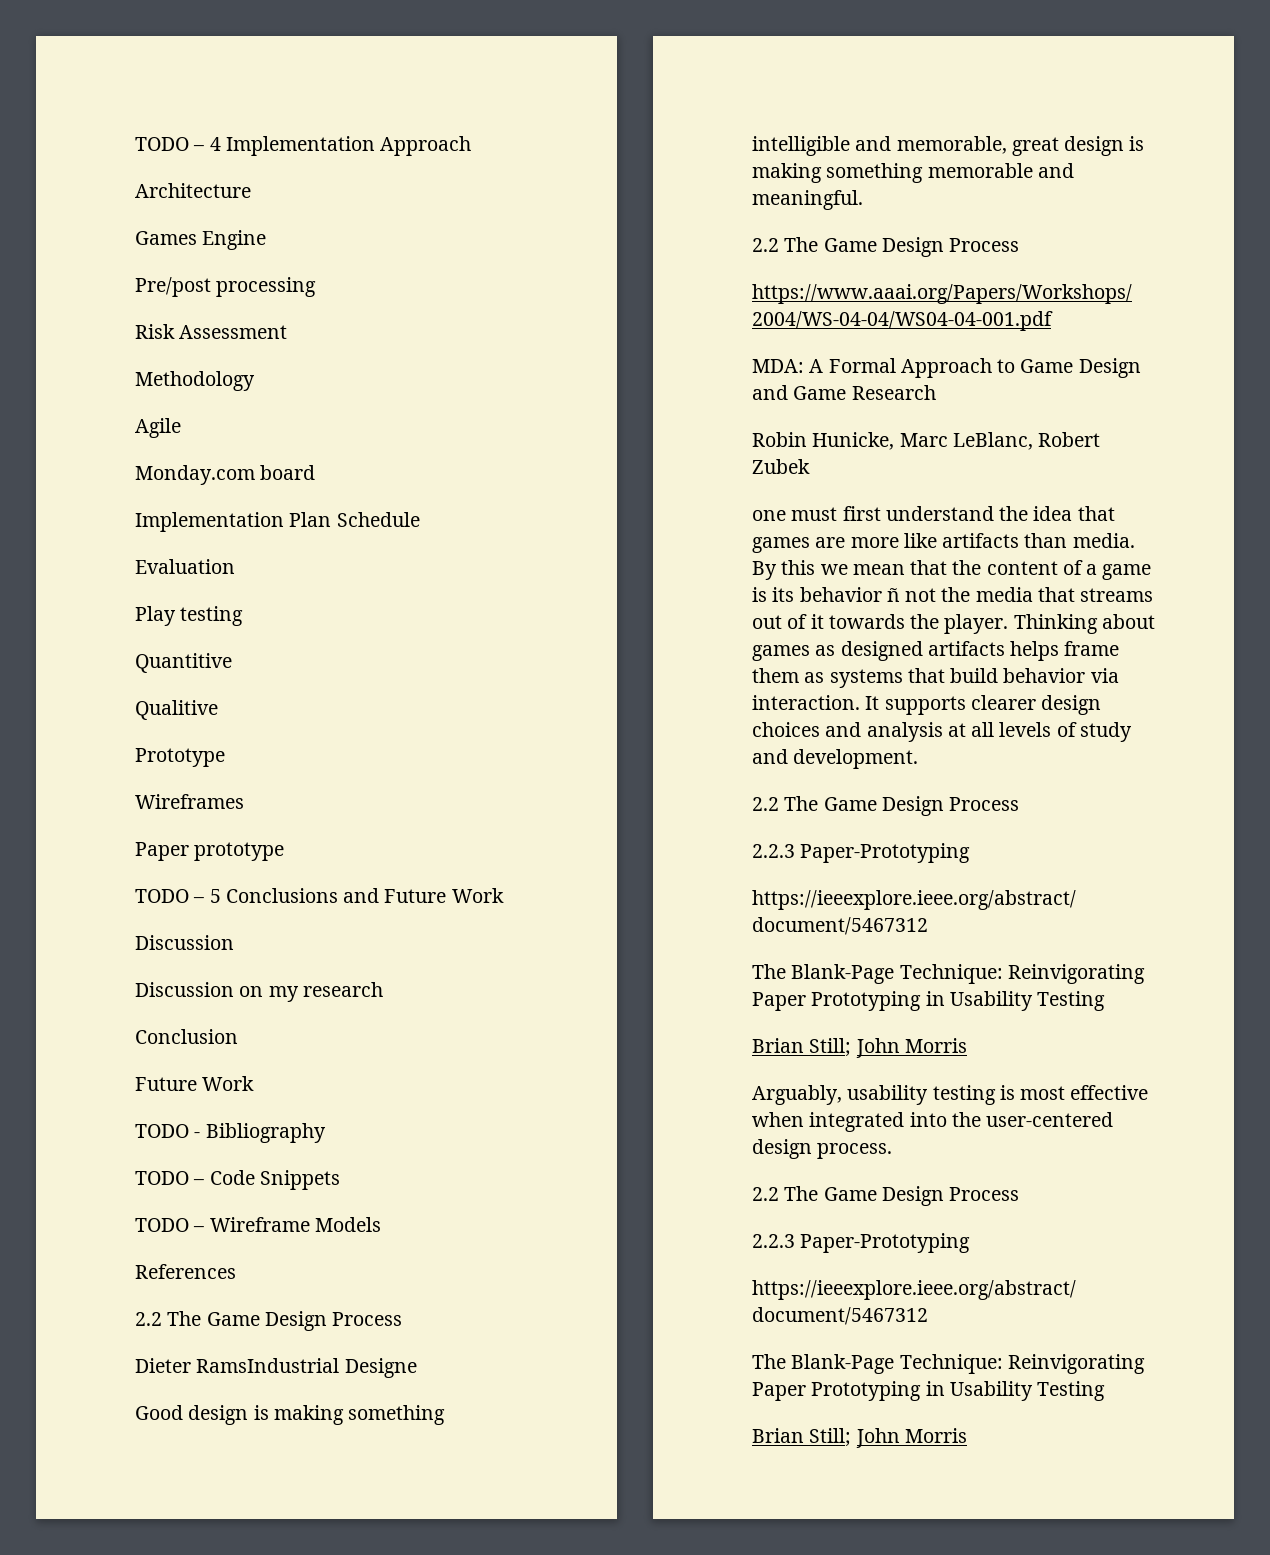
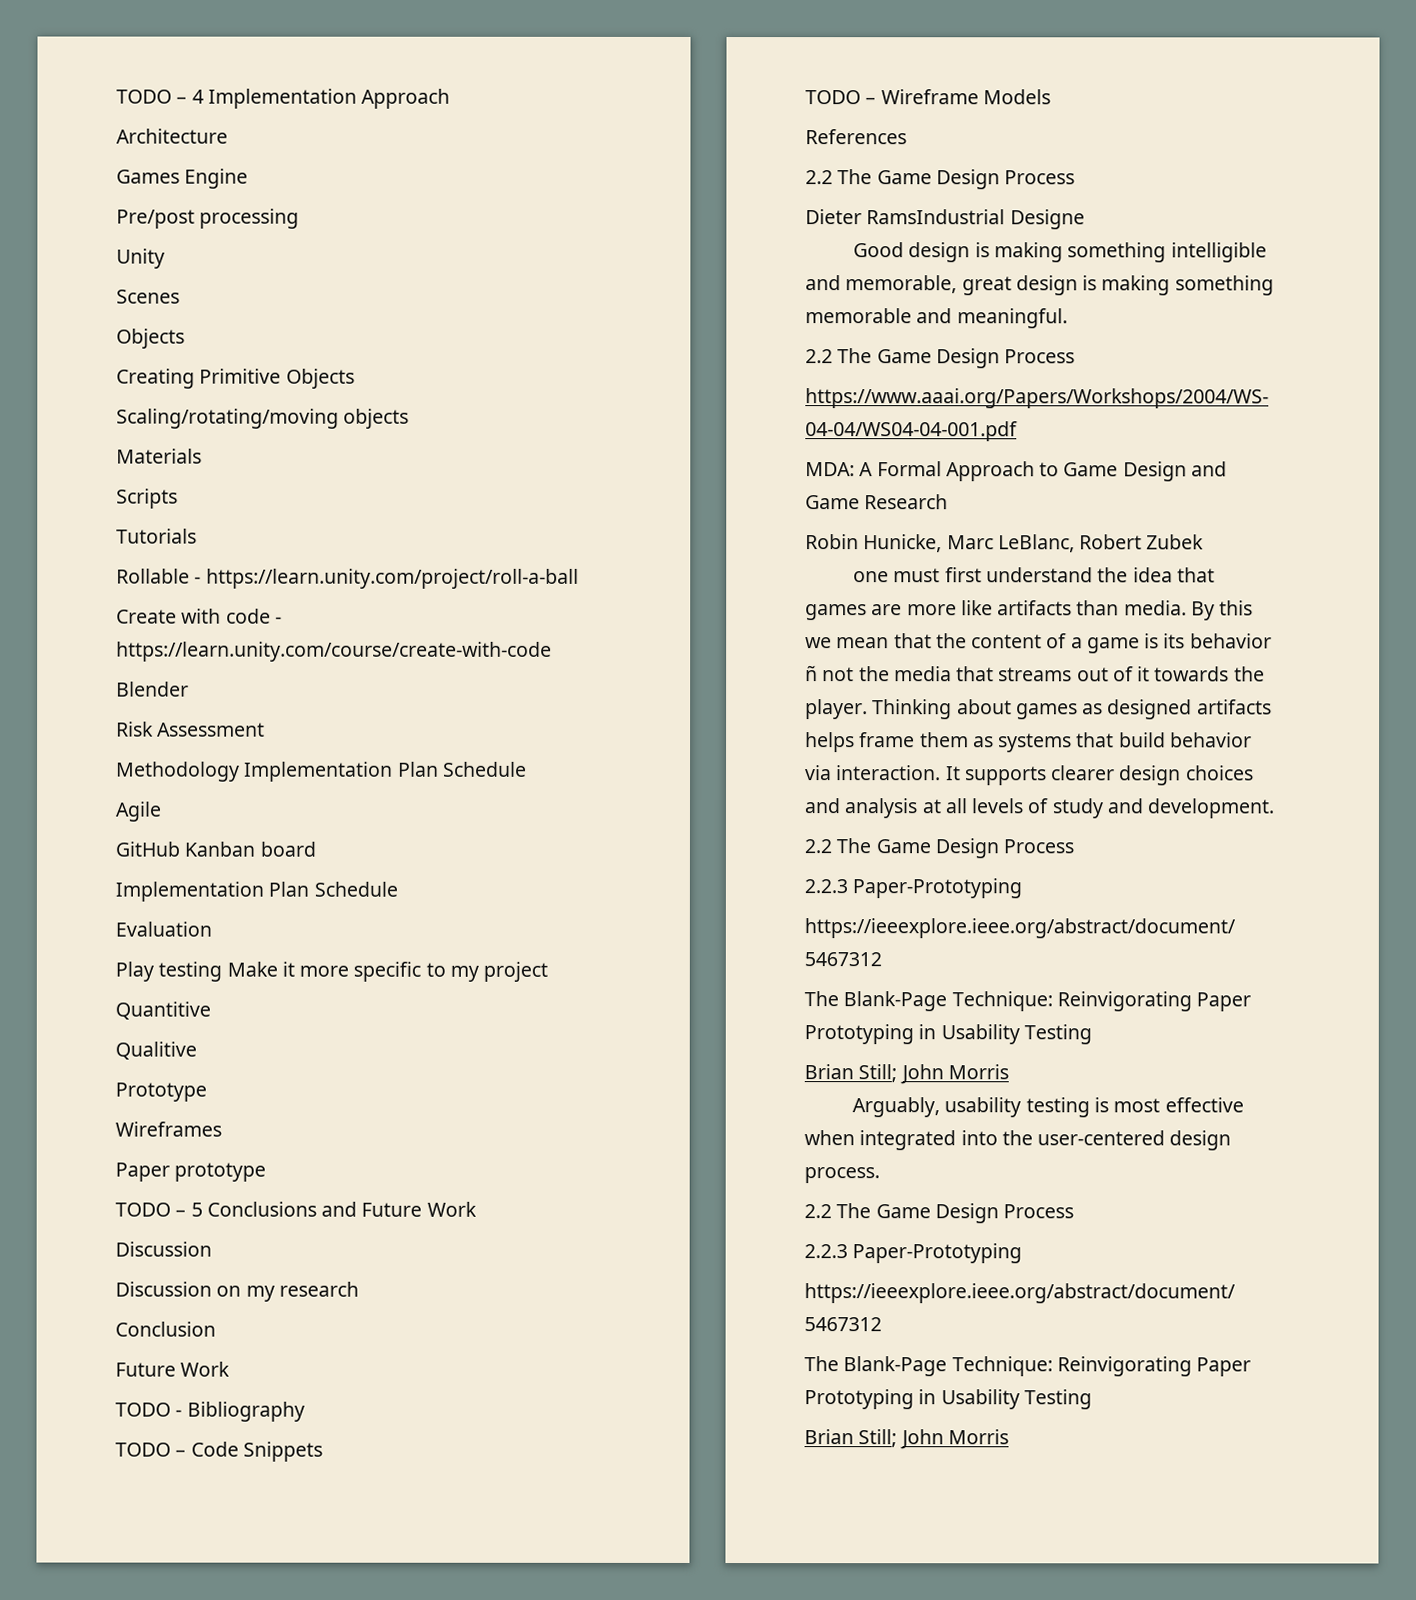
(317, 287) none -> [116,248,165,269] [116,289,180,304] [116,328,185,349] [116,368,355,389] [116,408,410,429] [116,448,202,464] [116,488,178,509] [116,528,197,544] [116,568,579,589] [116,608,282,624] [116,641,552,662] [116,681,189,697] // Unity // Scenes // Objects // Creating Primitive Objects // Scaling/rotating/moving objects // Materials // Scripts // Tutorials // Rollable - https://learn.unity.com/project/roll-a-ball // Create with code - https://learn.unity.com/course/create-with-code // Blender
(255, 381) none -> [244,761,527,782] Implementation Plan Schedule
[135,465,255,485] Monday.com -> [115,841,256,857] GitHub Kanban
(244, 616) none -> [226,961,549,982] Make it more specific to my project

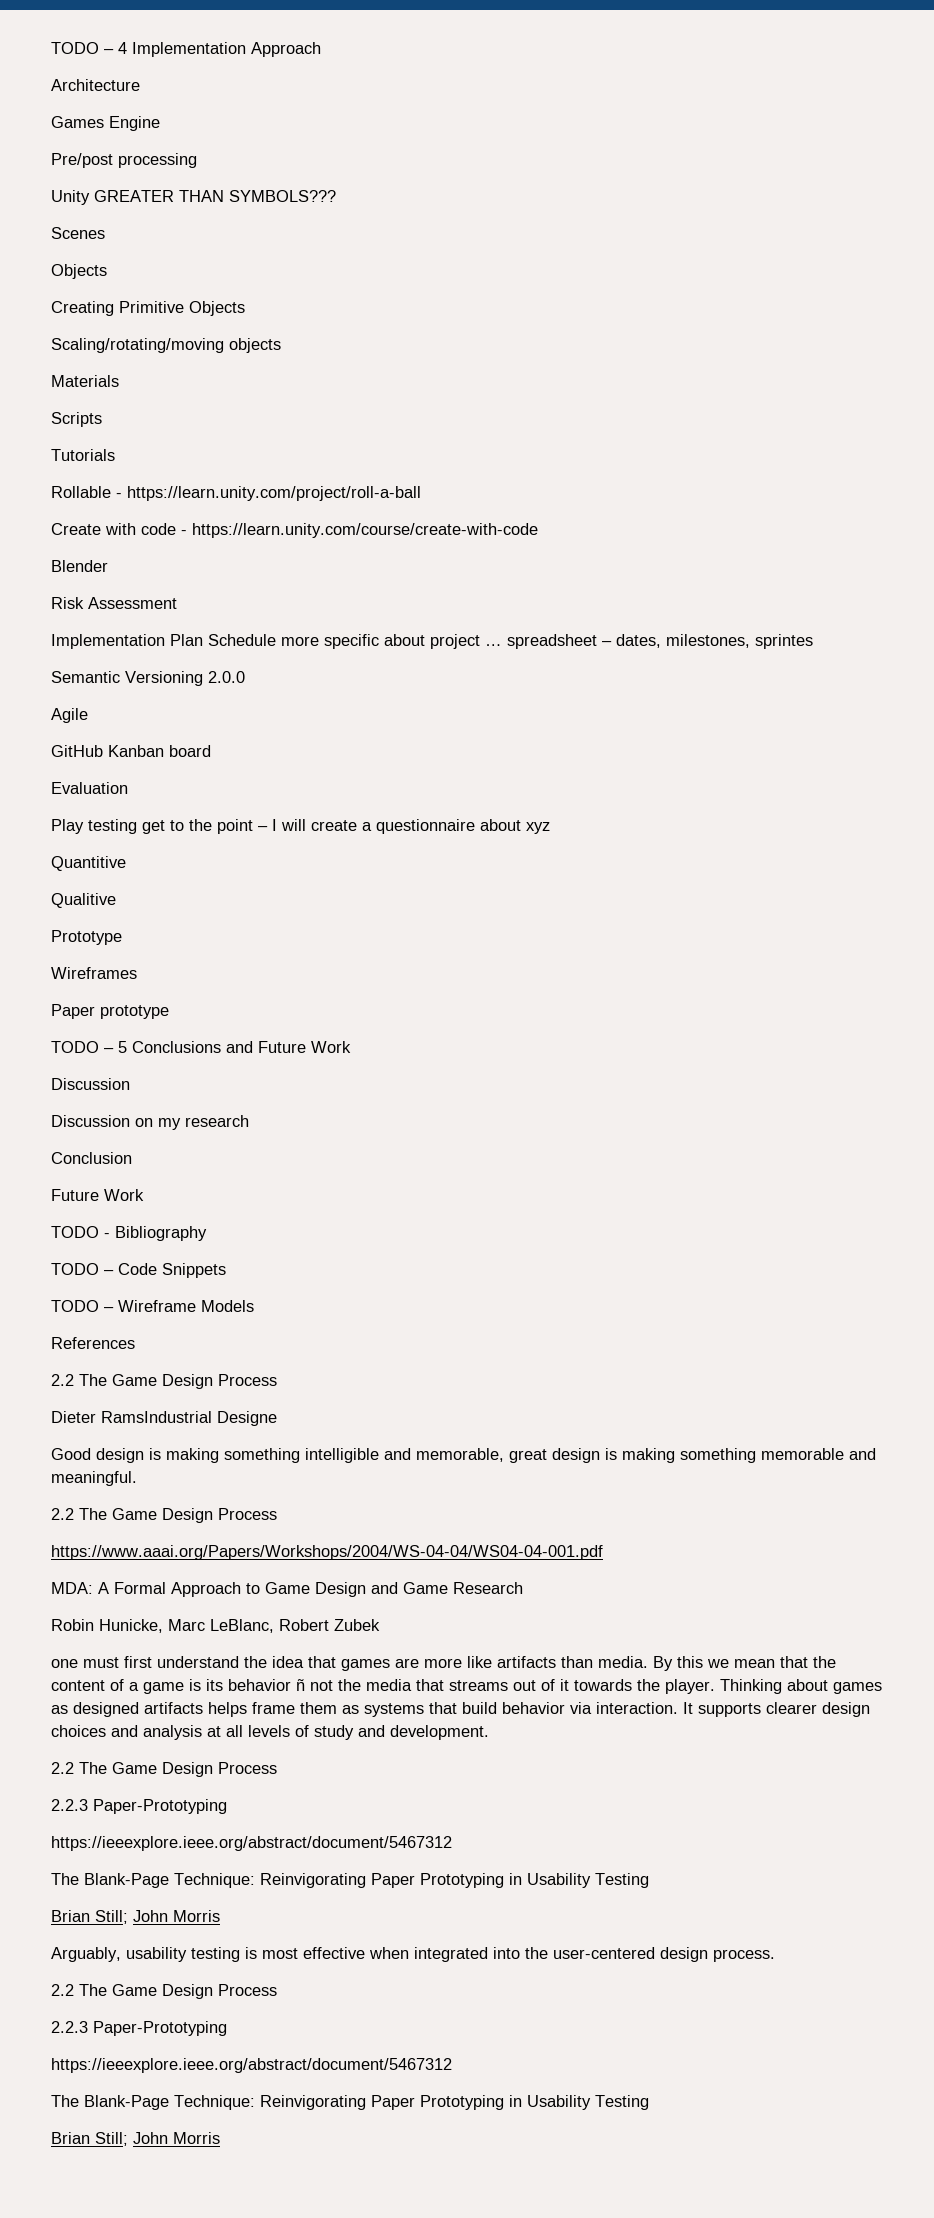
(165, 258) none -> [94,190,336,202] GREATER THAN SYMBOLS???
[116,761,527,782] Methodology Implementation Plan Schedule -> [51,634,813,649] [51,671,245,686] Implementation Plan Schedule more specific about project … spreadsheet – dates, milestones, sprintes // Semantic Versioning 2.0.0
[115,881,398,902] // Implementation Plan Schedule -> (211, 751) none
[226,961,549,982] Make it more specific to my project -> [142,819,550,834] get to the point – I will create a questionnaire about xyz

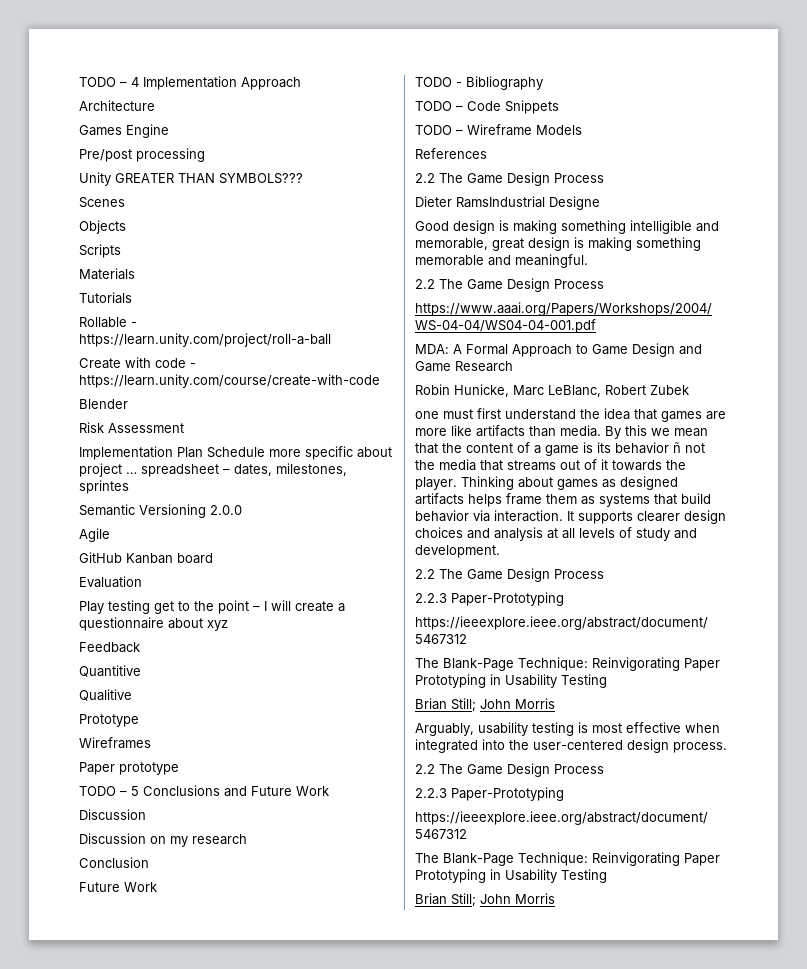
[51,301,245,316] [51,338,281,353] Creating Primitive Objects // Scaling/rotating/moving objects -> [79,244,121,258] Scripts
[51,412,102,427] // Scripts -> (135, 274) none
(550, 828) none -> [79,642,140,653] // Feedback

